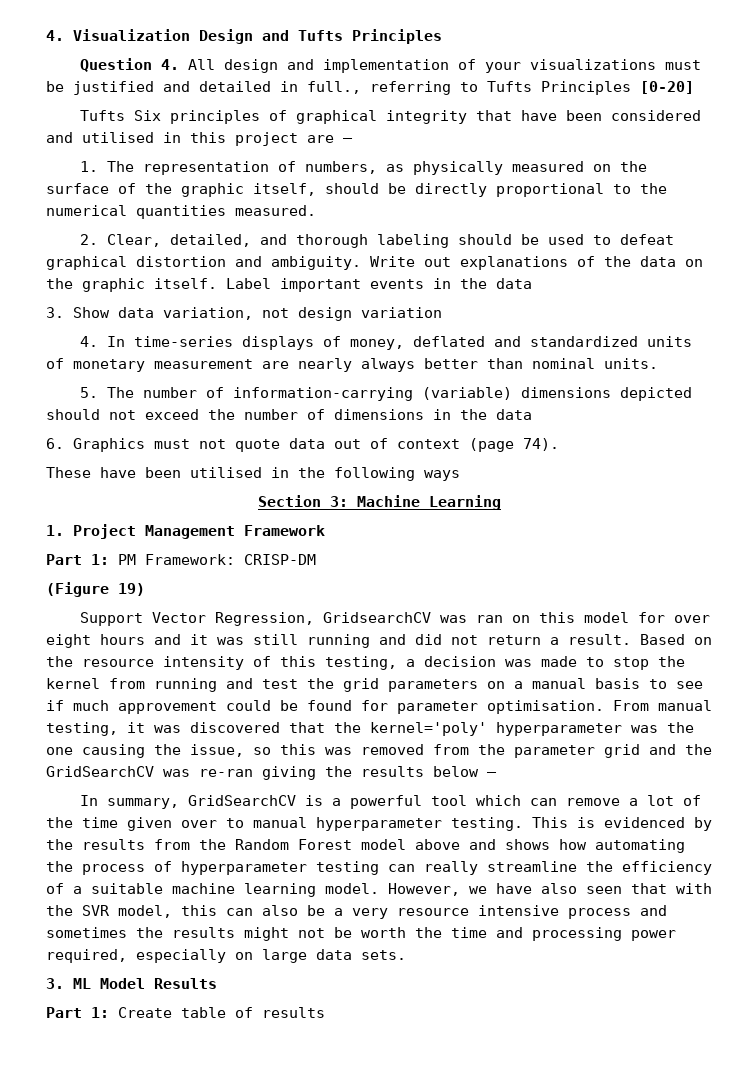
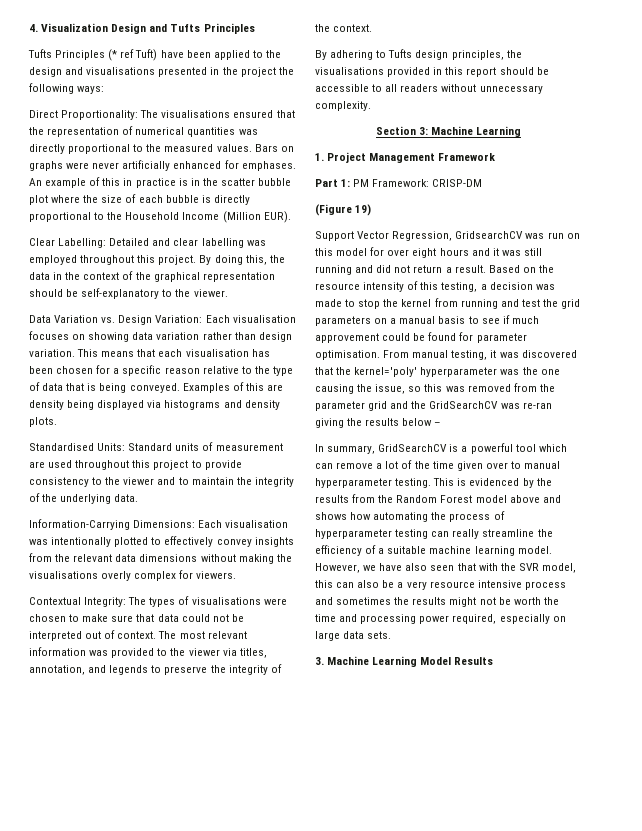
[79,58,701,73] [46,81,694,95] [79,110,701,124] [46,132,353,146] [79,161,647,175] [46,183,667,197] [46,205,316,219] [79,234,674,248] [46,256,703,270] [46,278,532,292] [46,307,442,321] [79,336,692,350] [46,358,658,372] [79,387,692,401] [46,409,532,420] [46,438,559,452] [46,467,460,481] Question 4. All design and implementation of your visualizations must be justified and detailed in full., referring to Tufts Principles [0-20] // Tufts Six principles of graphical integrity that have been considered and utilised in this project are – // 1. The representation of numbers, as physically measured on the surface of the graphic itself, should be directly proportional to the numerical quantities measured. // 2. Clear, detailed, and thorough labeling should be used to defeat graphical distortion and ambiguity. Write out explanations of the data on the graphic itself. Label important events in the data // 3. Show data variation, not design variation // 4. In time-series displays of money, deflated and standardized units of monetary measurement are nearly always better than nominal units. // 5. The number of information-carrying (variable) dimensions depicted should not exceed the number of dimensions in the data // 6. Graphics must not quote data out of context (page 74). // These have been utilised in the following ways -> [28,49,281,61] [29,67,294,77] [29,83,105,94] [29,110,295,120] [29,126,258,137] [29,144,294,154] [29,160,296,171] [29,177,292,188] [29,194,250,205] [29,211,291,223] [29,238,266,248] [29,255,285,265] [29,271,275,282] [29,288,228,299] [29,315,296,325] [29,331,292,342] [29,349,270,357] [29,365,293,376] [29,382,283,393] [29,400,280,410] [29,417,57,427] [29,442,283,451] [29,460,242,470] [29,477,294,487] [29,493,139,504] [29,519,289,530] [29,536,294,547] [29,553,292,564] [29,570,237,581] [29,596,287,607] [29,614,244,622] [29,630,247,641] [29,647,267,658] [29,664,282,675] [315,24,373,32] [315,49,522,60] [315,67,549,77] [315,84,543,94] [315,101,371,111] Tufts Principles (* ref Tuft) have been applied to the design and visualisations presented in the project the following ways: // Direct Proportionality: The visualisations ensured that the representation of numerical quantities was directly proportional to the measured values. Bars on graphs were never artificially enhanced for emphases. An example of this in practice is in the scatter bubble plot where the size of each bubble is directly proportional to the Household Income (Million EUR). // Clear Labelling: Detailed and clear labelling was employed throughout this project. By doing this, the data in the context of the graphical representation should be self-explanatory to the viewer. // Data Variation vs. Design Variation: Each visualisation focuses on showing data variation rather than design variation. This means that each visualisation has been chosen for a specific reason relative to the type of data that is being conveyed. Examples of this are density being displayed via histograms and density plots. // Standardised Units: Standard units of measurement are used throughout this project to provide consistency to the viewer and to maintain the integrity of the underlying data. // Information-Carrying Dimensions: Each visualisation was intentionally plotted to effectively convey insights from the relevant data dimensions without making the visualisations overly complex for viewers. // Contextual Integrity: The types of visualisations were chosen to make sure that data could not be interpreted out of context. The most relevant information was provided to the viewer via titles, annotation, and legends to preserve the integrity of the context. // By adhering to Tufts design principles, the visualisations provided in this report should be accessible to all readers without unnecessary complexity.
[475,615,503,623] ran -> [547,232,564,239] run
[73,978,91,989] ML -> [327,656,418,667] Machine Learning
[46,1007,325,1018] // Part 1: Create table of results -> (494, 661) none

